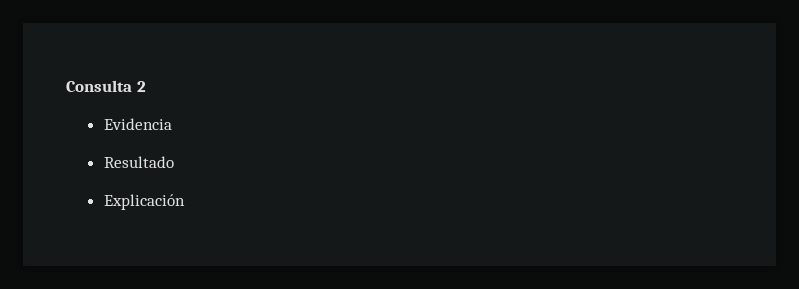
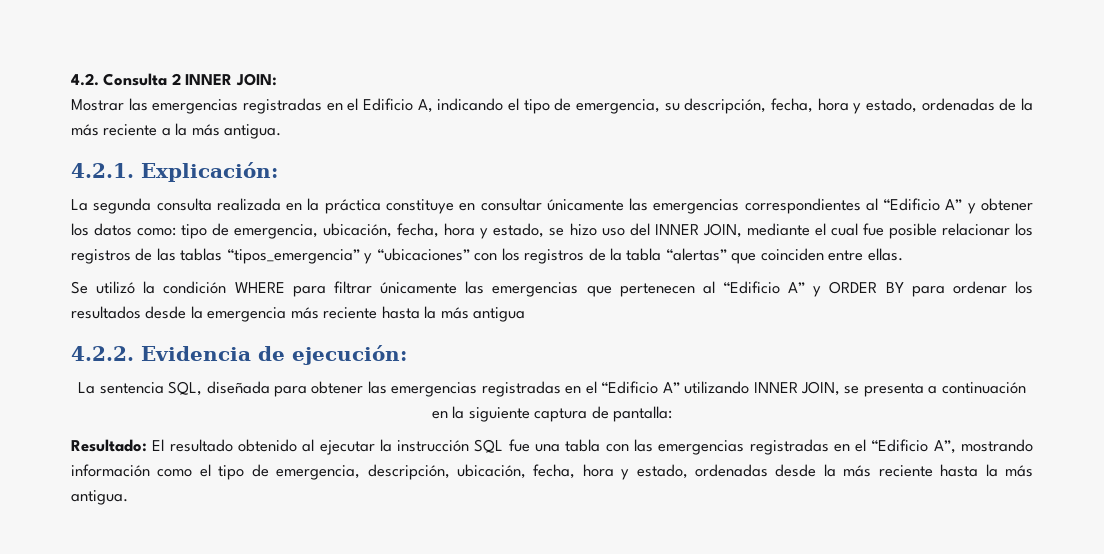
(66, 86) none -> [71,73,99,86] 4.2.
[103,118,172,130] [103,156,174,168] [103,194,185,210] // Evidencia // Resultado // Explicación -> [185,73,277,86] [71,98,1033,114] [71,123,282,139] [71,162,278,182] [71,198,1034,214] [71,223,1034,239] [71,248,903,264] [71,281,1033,297] [71,306,526,322] [71,345,407,365] [78,381,1026,397] [431,406,673,422] [71,439,1033,455] [71,464,1034,480] [71,490,128,505] INNER JOIN: // Mostrar las emergencias registradas en el Edificio A, indicando el tipo de emergencia, su descripción, fecha, hora y estado, ordenadas de la más reciente a la más antigua. // 4.2.1. Explicación: // La segunda consulta realizada en la práctica constituye en consultar únicamente las emergencias correspondientes al “Edificio A” y obtener los datos como: tipo de emergencia, ubicación, fecha, hora y estado, se hizo uso del INNER JOIN, mediante el cual fue posible relacionar los registros de las tablas “tipos_emergencia” y “ubicaciones” con los registros de la tabla “alertas” que coinciden entre ellas. // Se utilizó la condición WHERE para filtrar únicamente las emergencias que pertenecen al “Edificio A” y ORDER BY para ordenar los resultados desde la emergencia más reciente hasta la más antigua // 4.2.2. Evidencia de ejecución: // La sentencia SQL, diseñada para obtener las emergencias registradas en el “Edificio A” utilizando INNER JOIN, se presenta a continuación en la siguiente captura de pantalla: // Resultado: El resultado obtenido al ejecutar la instrucción SQL fue una tabla con las emergencias registradas en el “Edificio A”, mostrando información como el tipo de emergencia, descripción, ubicación, fecha, hora y estado, ordenadas desde la más reciente hasta la más antigua.

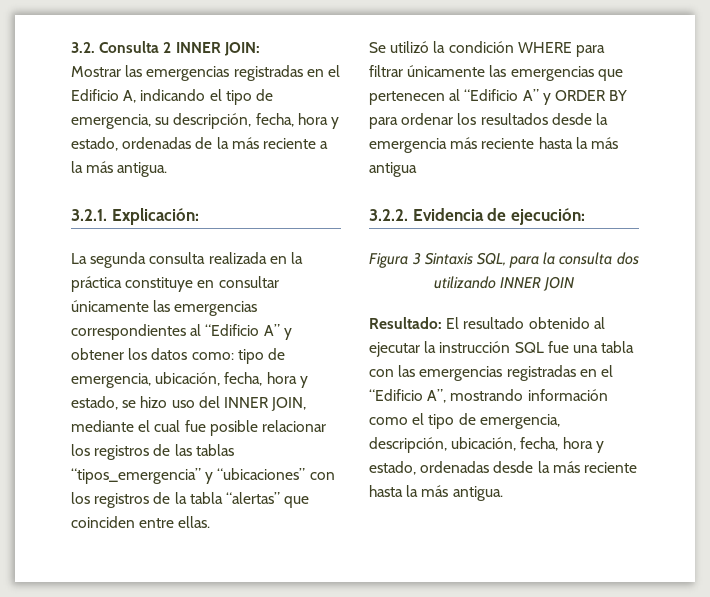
[71,73,99,86] 4.2. -> [71,42,95,53] 3.2.
[71,163,134,178] 4.2.1. -> [71,209,107,221] 3.2.1.
[71,346,134,361] 4.2.2. -> [369,209,408,221] 3.2.2.
[78,381,1026,397] [431,406,673,422] La sentencia SQL, diseñada para obtener las emergencias registradas en el “Edificio A” utilizando INNER JOIN, se presenta a continuación en la siguiente captura de pantalla: -> [369,252,639,268] [433,276,575,291] Figura 3 Sintaxis SQL, para la consulta dos utilizando INNER JOIN

